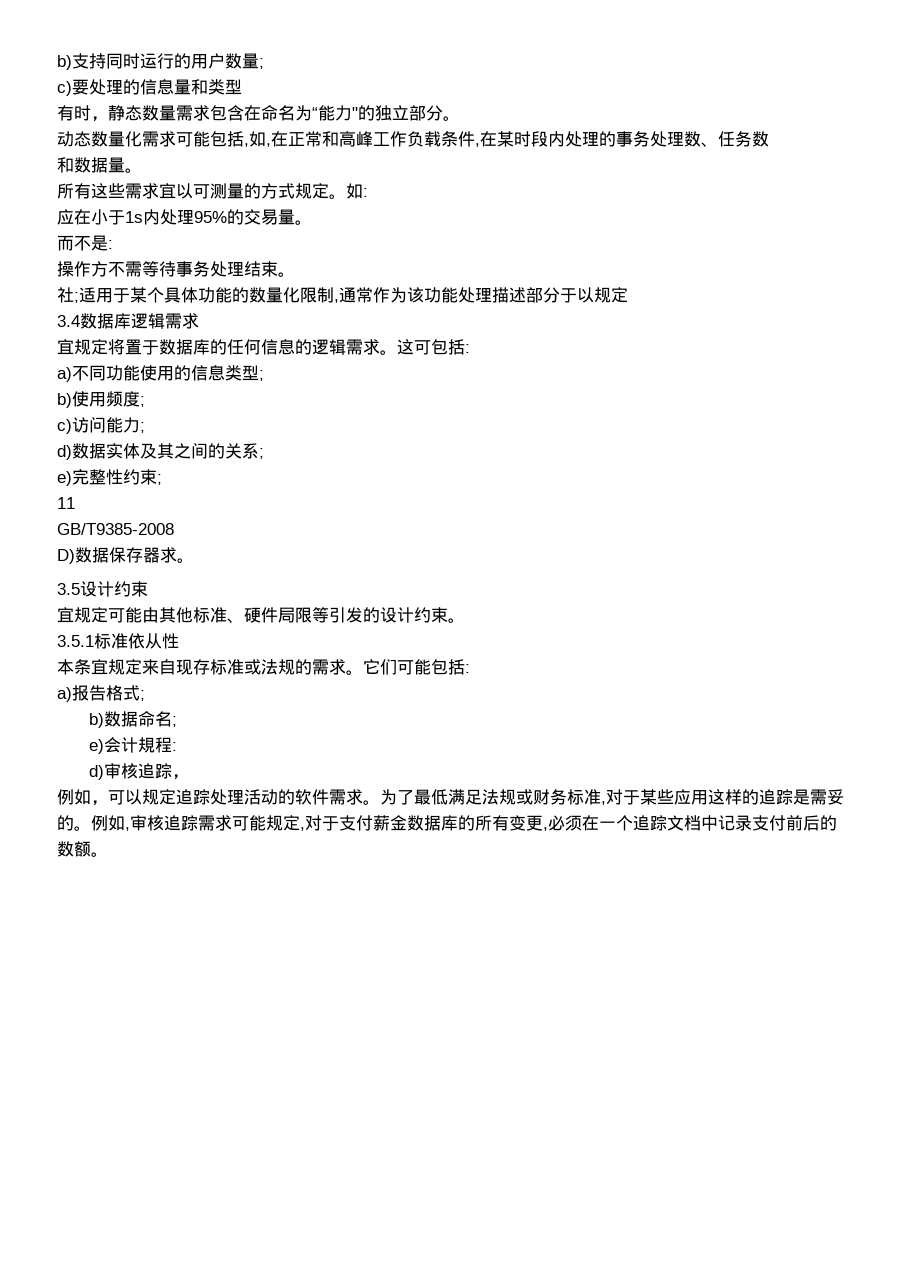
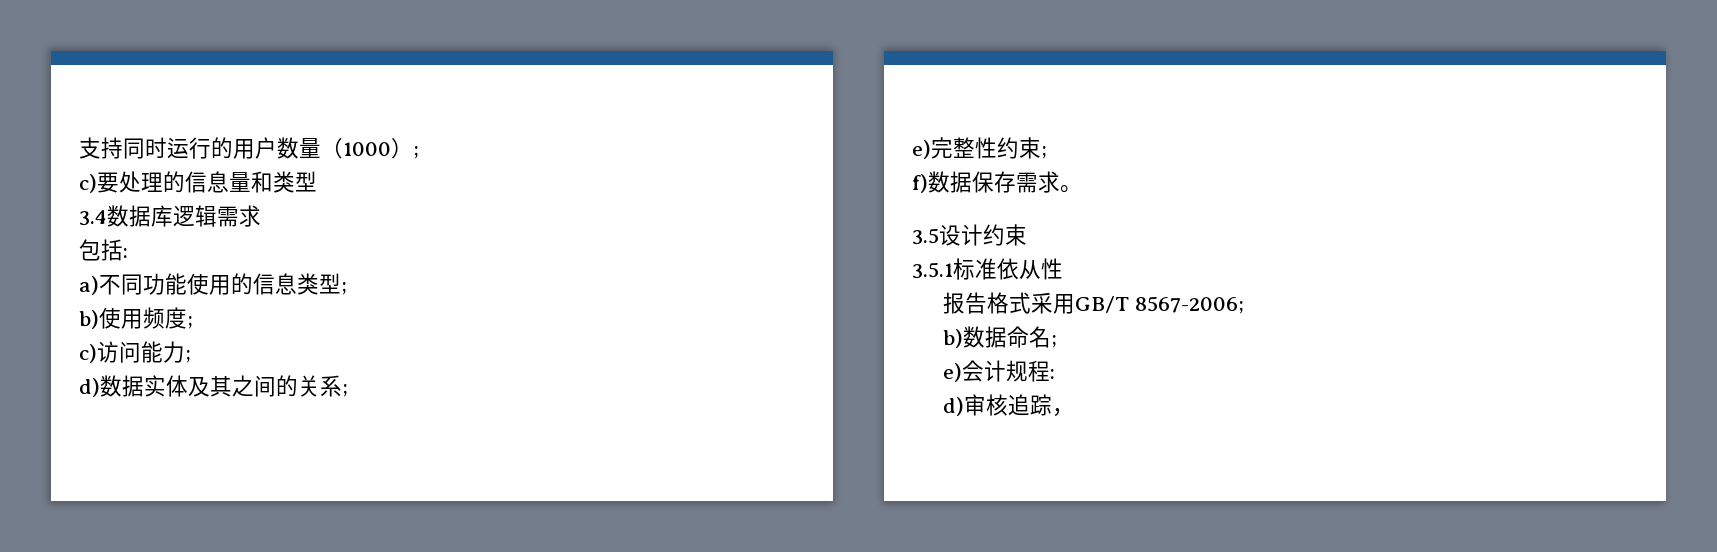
[57,55,72,70] b) -> (79, 148) none
(259, 61) none -> [321,138,413,159] （1000）
[57,105,460,122] [57,131,769,147] [57,157,142,173] [57,183,368,199] [57,209,312,225] [57,235,113,251] [57,261,295,277] [57,287,628,303] // 有时，静态数量需求包含在命名为“能力"的独立部分。 // 动态数量化需求可能包括,如,在正常和高峰工作负载条件,在某时段内处理的事务处理数、任务数 // 和数据量。 // 所有这些需求宜以可测量的方式规定。如: // 应在小于1s内处理95%的交易量。 // 而不是: // 操作方不需等待事务处理结束。 // 社;适用于某个具体功能的数量化限制,通常作为该功能处理描述部分于以规定 -> (317, 181) none
[57,339,431,355] 宜规定将置于数据库的任何信息的逻辑需求。这可 -> (261, 216) none
[57,497,75,509] [57,523,174,535] [57,549,75,564] 11 // GB/T9385-2008 // D) -> [912,174,928,193] f)
[143,547,160,563] 器 -> [1016,172,1038,193] 需
[57,607,465,623] [57,633,179,649] [57,659,470,675] [57,685,145,702] 宜规定可能由其他标准、硬件局限等引发的设计约束。 // 3.5.1标准依从性 // 本条宜规定来自现存标准或法规的需求。它们可能包括: // a)报告格式; -> [912,258,1063,280] [942,292,1244,314] 3.5.1标准依从性 // 报告格式采用GB/T 8567-2006;
[138,737,156,753] 規 -> [1005,360,1028,382] 规
[57,789,844,806] [57,815,837,831] [57,841,108,857] // 例如，可以规定追踪处理活动的软件需求。为了最低满足法规或财务标准,对于某些应用这样的追踪是需妥的。例如,审核追踪需求可能规定,对于支付薪金数据库的所有变更,必须在一个追踪文档中记录支付前后的数额。 -> (1074, 412) none

